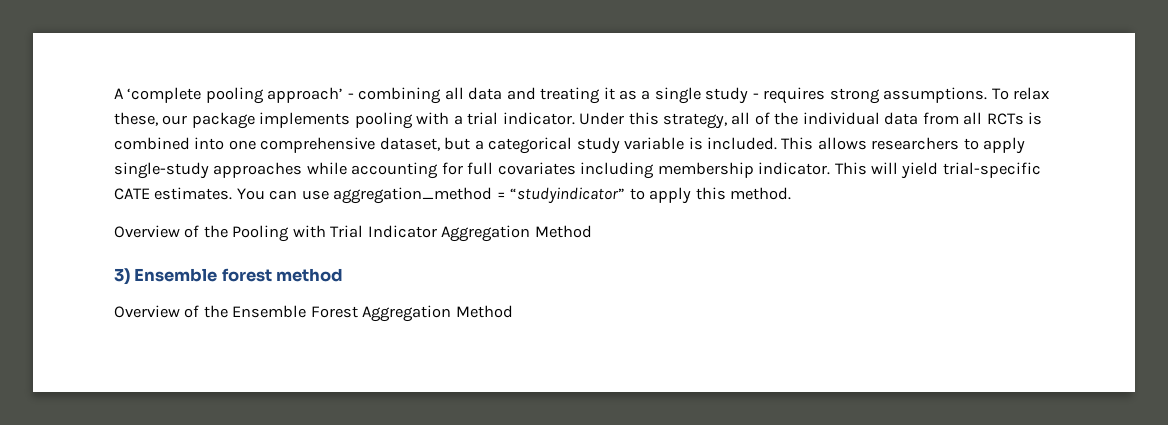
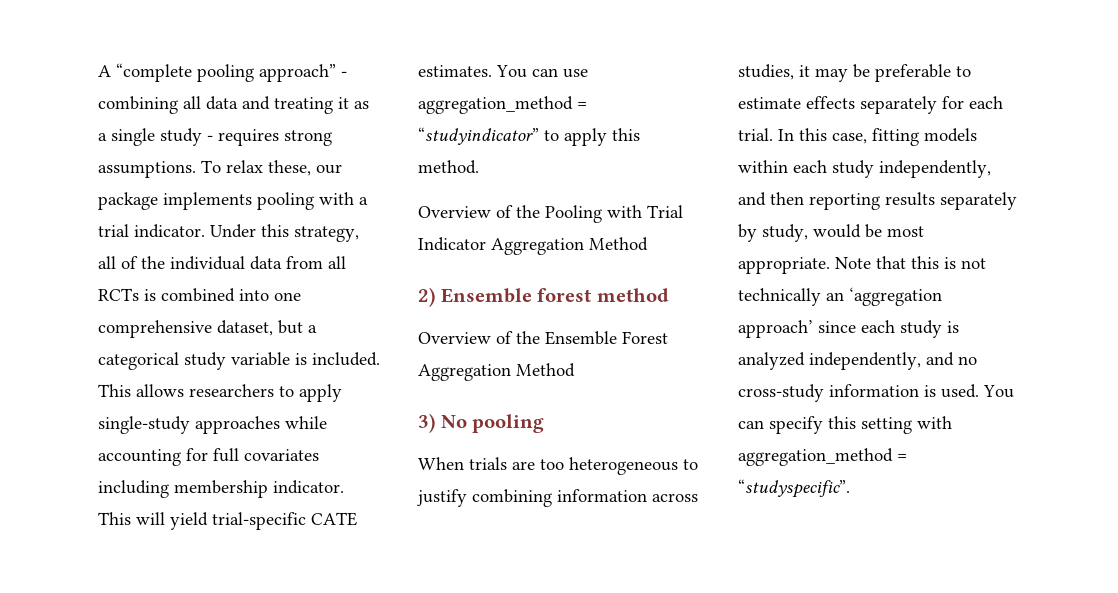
[127,87,344,104] ‘complete pooling approach’ -> [116,63,336,82] “complete pooling approach”
[114,268,130,285] 3) -> [418,287,435,307] 2)
(513, 311) none -> [418,413,545,433] [418,457,698,475] [417,489,698,507] [738,64,971,82] [738,96,1003,114] [738,128,977,146] [738,160,991,178] [738,192,1017,210] [738,224,924,242] [738,256,986,274] [738,287,942,306] [738,320,959,338] [738,352,977,370] [738,384,1014,402] [738,416,952,434] [738,448,907,466] [738,479,850,498] // 3) No pooling // When trials are too heterogeneous to justify combining information across studies, it may be preferable to estimate effects separately for each trial. In this case, fitting models within each study independently, and then reporting results separately by study, would be most appropriate. Note that this is not technically an ‘aggregation approach’ since each study is analyzed independently, and no cross-study information is used. You can specify this setting with aggregation_method = “studyspecific”.

